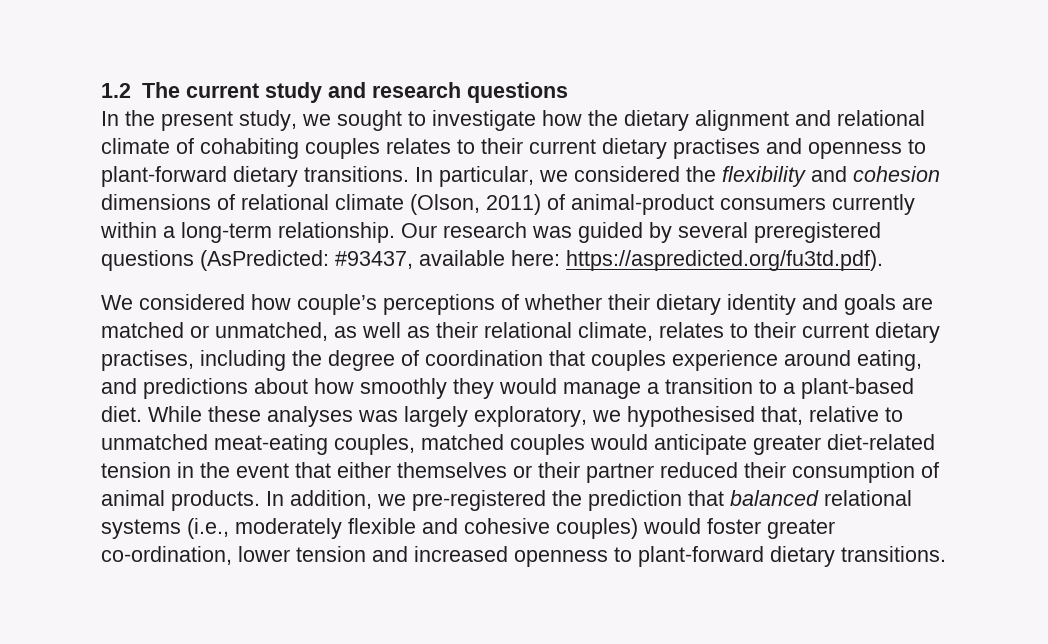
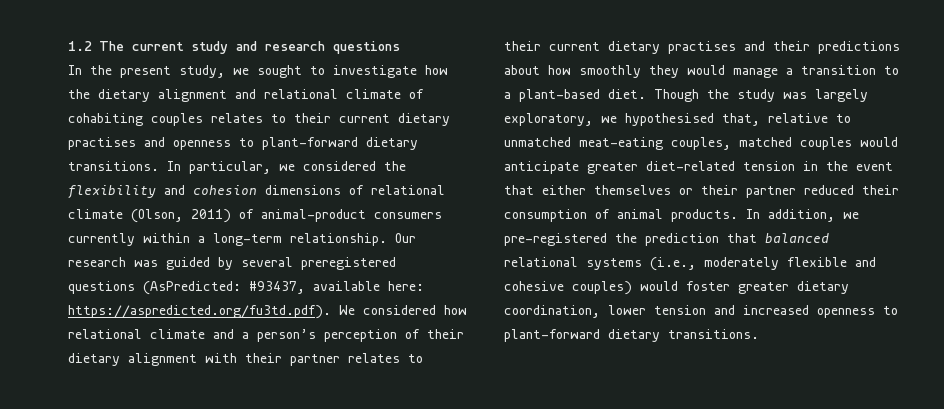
(883, 260) // -> (331, 312) none
[297,294,933,315] [101,322,940,343] [101,350,922,371] [101,378,137,394] couple’s perceptions of whether their dietary identity and goals are matched or unmatched, as well as their relational climate, relates to their current dietary practises, including the degree of coordination that couples experience around eating, and -> [68,329,464,342] [68,353,423,366] [504,41,810,54] relational climate and a person’s perception of their dietary alignment with their partner relates to their current dietary practises and their
[148,406,353,427] While these analyses -> [654,89,775,102] Though the study
[101,546,232,565] co-ordination, -> [797,281,849,294] [504,305,600,318] dietary coordination,

